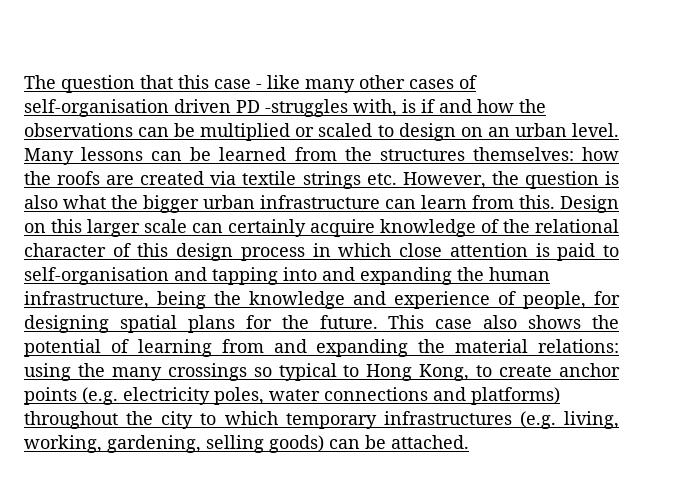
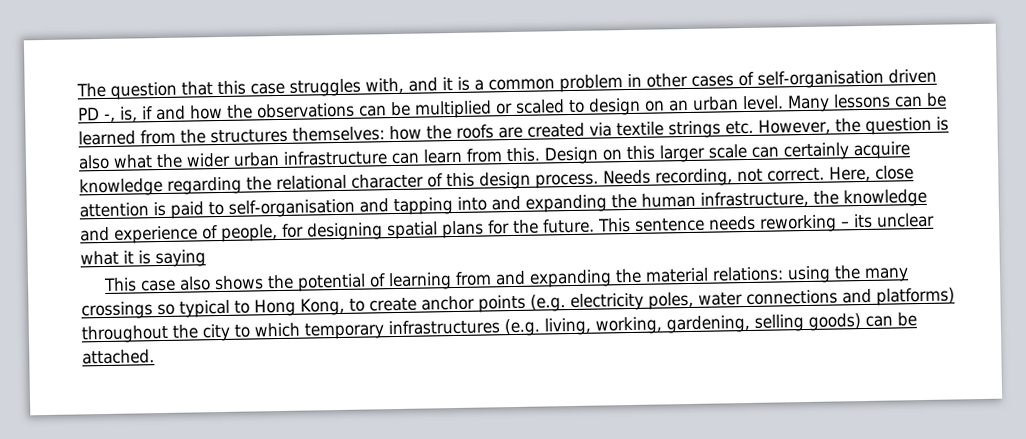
[256,75,355,93] - like many -> [289,73,642,97] struggles with, and it is a common problem in
[265,99,416,117] -struggles with, is -> [104,106,138,122] -, is,
[143,195,199,213] bigger -> [186,152,231,168] wider
[481,219,499,233] of -> [167,176,242,195] regarding
[240,243,392,261] process in which -> [535,165,871,189] process. Needs recording, not correct. Here,
[157,291,206,309] being -> (809, 199) none
(425, 322) none -> [635,212,935,233] [80,249,206,268] [102,277,137,293] sentence needs reworking – its unclear what it is saying // This

